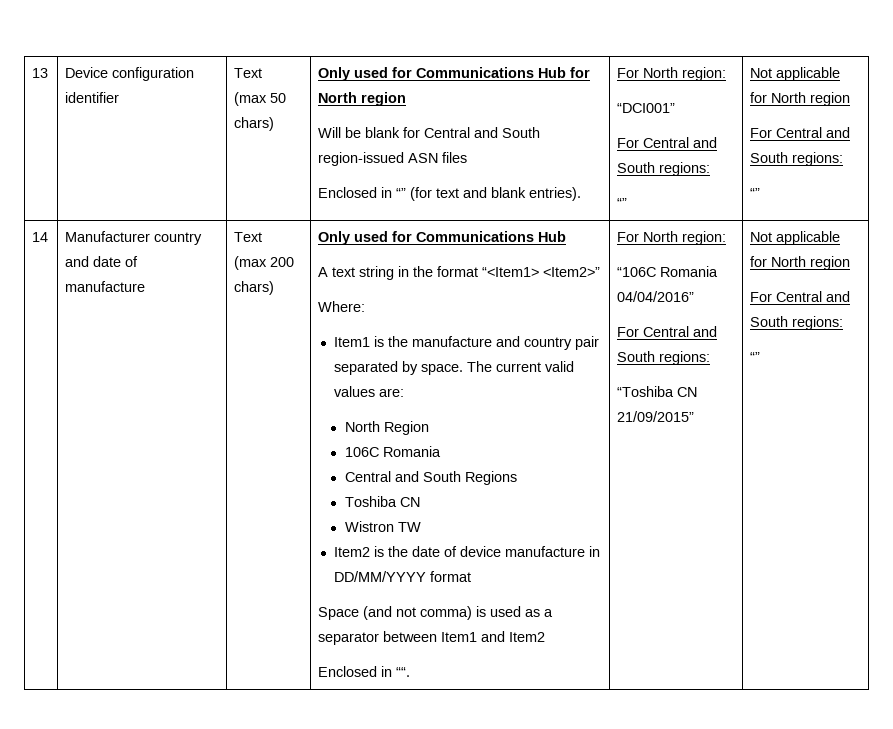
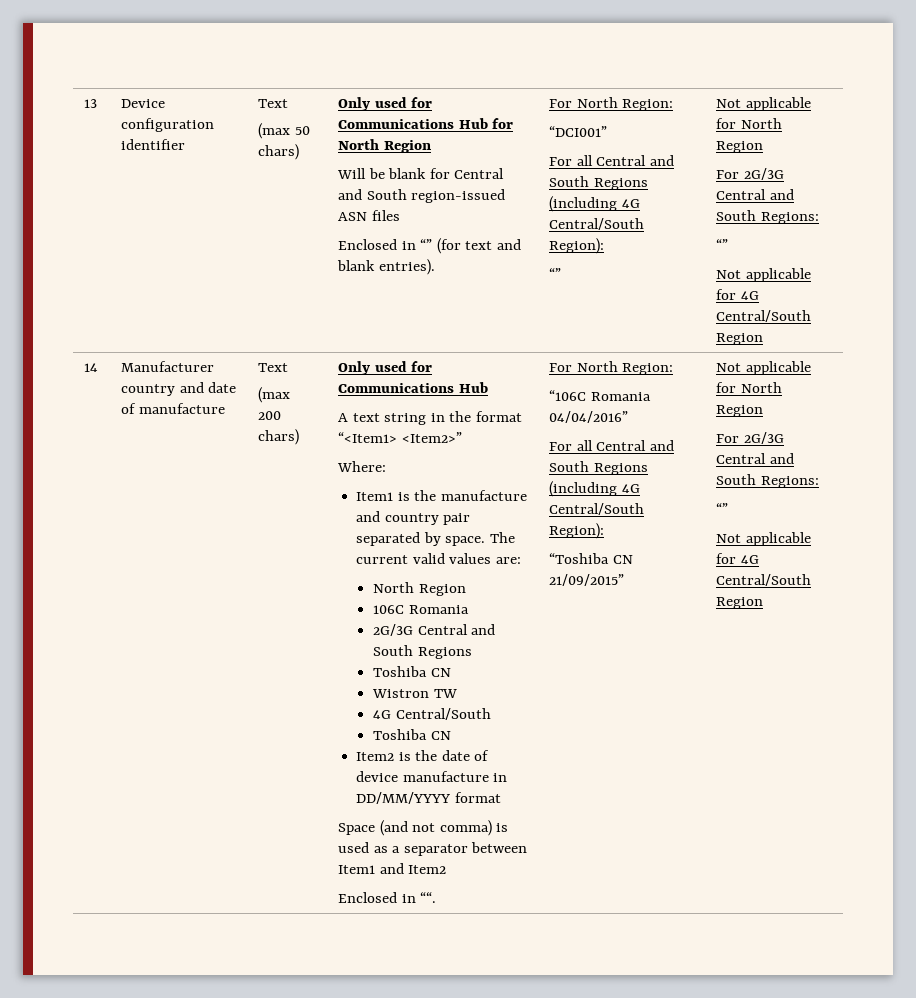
[361,92,407,106] region -> [383,140,431,153] Region
[682,67,727,81] region: -> [622,99,674,111] Region:
[643,137,718,148] [617,162,711,176] Central and South regions: -> [576,155,674,166] [549,176,648,190] [549,196,640,212] [549,218,645,230] [549,238,605,254] all Central and South Regions (including 4G Central/South Region):
[810,92,851,106] [750,127,851,138] [750,152,844,166] [750,188,761,198] region // For Central and South regions: // “” -> [716,141,764,153] [716,168,784,180] [716,189,794,200] [716,210,819,224] [716,239,729,250] [716,268,811,282] [716,289,759,300] [716,310,812,322] [716,333,764,345] Region // For 2G/3G Central and South Regions: // “” // Not applicable for 4G Central/South Region
(441, 451) none -> [373,624,414,636] 2G/3G
(421, 527) none -> [373,708,491,720] [373,729,451,740] // 4G Central/South // Toshiba CN
[682,231,727,245] region: -> [622,363,674,375] Region:
[643,326,718,337] [617,351,711,365] Central and South regions: -> [576,440,674,451] [549,461,648,475] [549,481,640,497] [549,503,645,515] [549,523,605,539] all Central and South Regions (including 4G Central/South Region):
[810,256,851,270] [750,291,851,302] [750,316,844,330] [750,352,761,362] region // For Central and South regions: // “” -> [716,405,764,417] [716,432,784,444] [716,453,794,464] [716,474,819,488] [716,503,729,514] [716,532,811,546] [716,553,759,564] [716,574,812,586] [716,597,764,609] Region // For 2G/3G Central and South Regions: // “” // Not applicable for 4G Central/South Region

